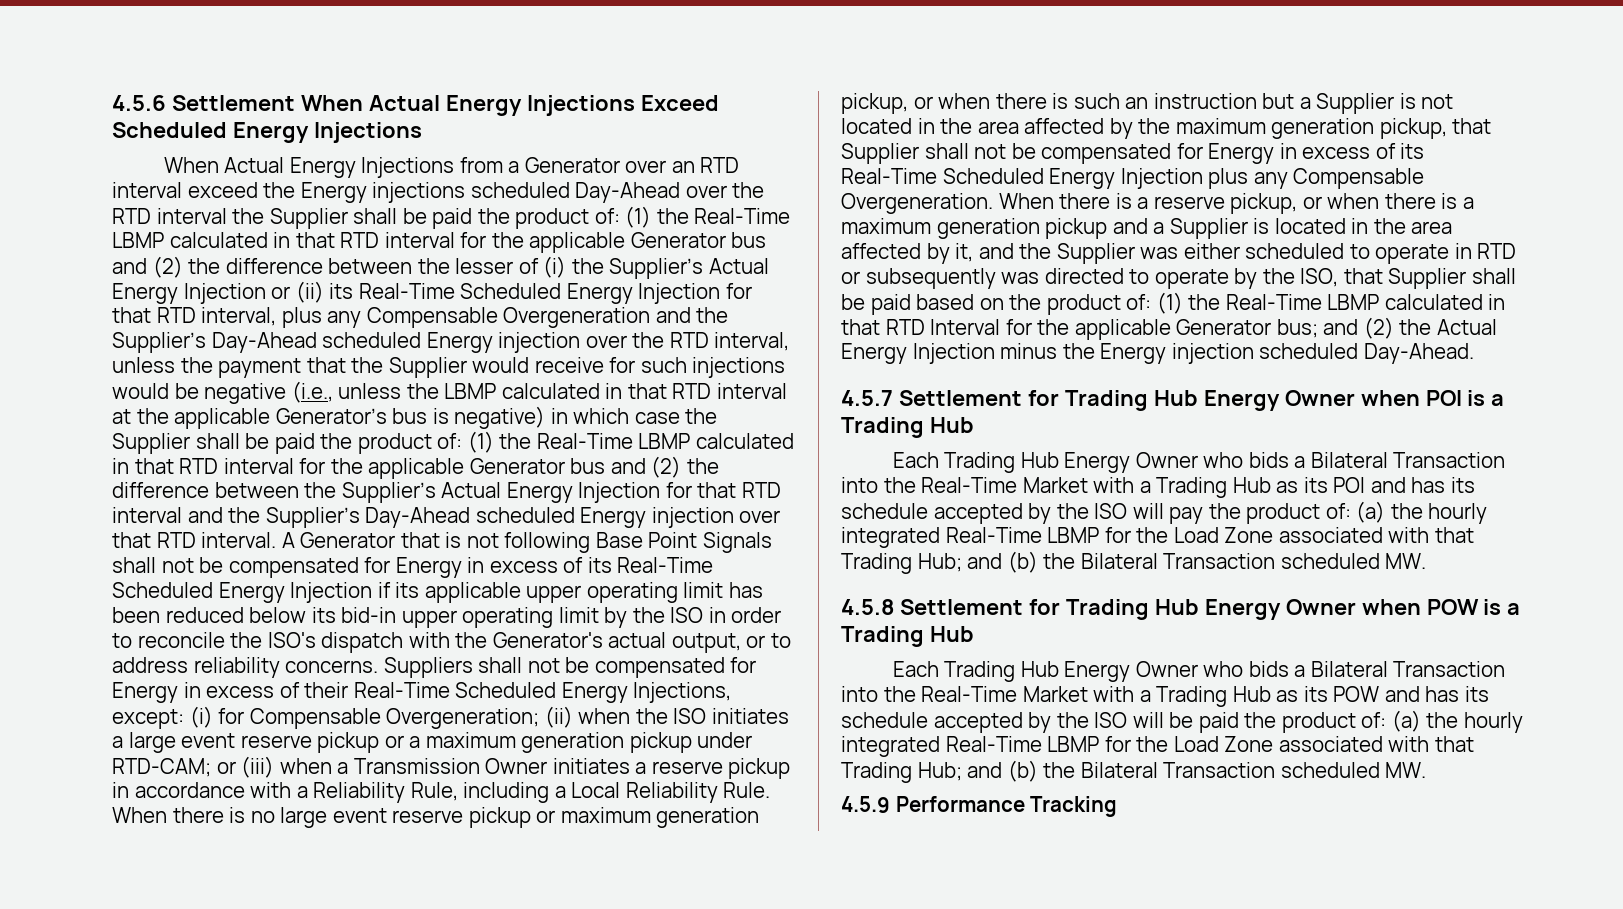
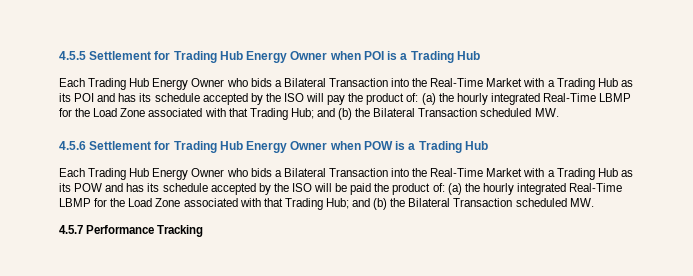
[112,95,719,116] [112,122,422,143] [163,157,740,178] [112,182,765,203] [112,206,791,229] [112,232,767,253] [112,256,769,279] [112,281,752,304] [112,307,729,328] [112,332,790,353] [112,357,786,378] [112,381,787,404] [112,406,718,429] [112,431,794,454] [112,456,719,479] [112,482,781,503] [112,507,781,528] [112,532,772,553] [112,557,714,578] [112,582,763,603] [112,607,782,628] [112,632,791,653] [112,657,757,678] [112,682,732,703] [112,706,789,729] [112,732,753,753] [112,756,791,779] [112,782,771,803] [112,807,760,828] [841,93,1454,114] [841,118,1492,139] [841,143,1425,164] [841,168,1425,189] [841,193,1474,214] [841,218,1453,239] [841,243,1517,264] [841,268,1516,289] [841,292,1506,315] [841,317,1497,340] [841,343,1474,364] [841,390,893,406] 4.5.6 Settlement When Actual Energy Injections Exceed Scheduled Energy Injections // When Actual Energy Injections from a Generator over an RTD interval exceed the Energy injections scheduled Day-Ahead over the RTD interval the Supplier shall be paid the product of: (1) the Real-Time LBMP calculated in that RTD interval for the applicable Generator bus and (2) the difference between the lesser of (i) the Supplier’s Actual Energy Injection or (ii) its Real-Time Scheduled Energy Injection for that RTD interval, plus any Compensable Overgeneration and the Supplier’s Day-Ahead scheduled Energy injection over the RTD interval, unless the payment that the Supplier would receive for such injections would be negative (i.e., unless the LBMP calculated in that RTD interval at the applicable Generator’s bus is negative) in which case the Supplier shall be paid the product of: (1) the Real-Time LBMP calculated in that RTD interval for the applicable Generator bus and (2) the difference between the Supplier’s Actual Energy Injection for that RTD interval and the Supplier’s Day-Ahead scheduled Energy injection over that RTD interval. A Generator that is not following Base Point Signals shall not be compensated for Energy in excess of its Real-Time Scheduled Energy Injection if its applicable upper operating limit has been reduced below its bid-in upper operating limit by the ISO in order to reconcile the ISO's dispatch with the Generator's actual output, or to address reliability concerns. Suppliers shall not be compensated for Energy in excess of their Real-Time Scheduled Energy Injections, except: (i) for Compensable Overgeneration; (ii) when the ISO initiates a large event reserve pickup or a maximum generation pickup under RTD-CAM; or (iii) when a Transmission Owner initiates a reserve pickup in accordance with a Reliability Rule, including a Local Reliability Rule. When there is no large event reserve pickup or maximum generation pickup, or when there is such an instruction but a Supplier is not located in the area affected by the maximum generation pickup, that Supplier shall not be compensated for Energy in excess of its Real-Time Scheduled Energy Injection plus any Compensable Overgeneration. When there is a reserve pickup, or when there is a maximum generation pickup and a Supplier is located in the area affected by it, and the Supplier was either scheduled to operate in RTD or subsequently was directed to operate by the ISO, that Supplier shall be paid based on the product of: (1) the Real-Time LBMP calculated in that RTD Interval for the applicable Generator bus; and (2) the Actual Energy Injection minus the Energy injection scheduled Day-Ahead. // 4.5.7 -> [59,51,86,60] 4.5.5
[841,599,894,615] 4.5.8 -> [59,141,86,150] 4.5.6
[841,796,890,813] 4.5.9 -> [59,225,83,234] 4.5.7

